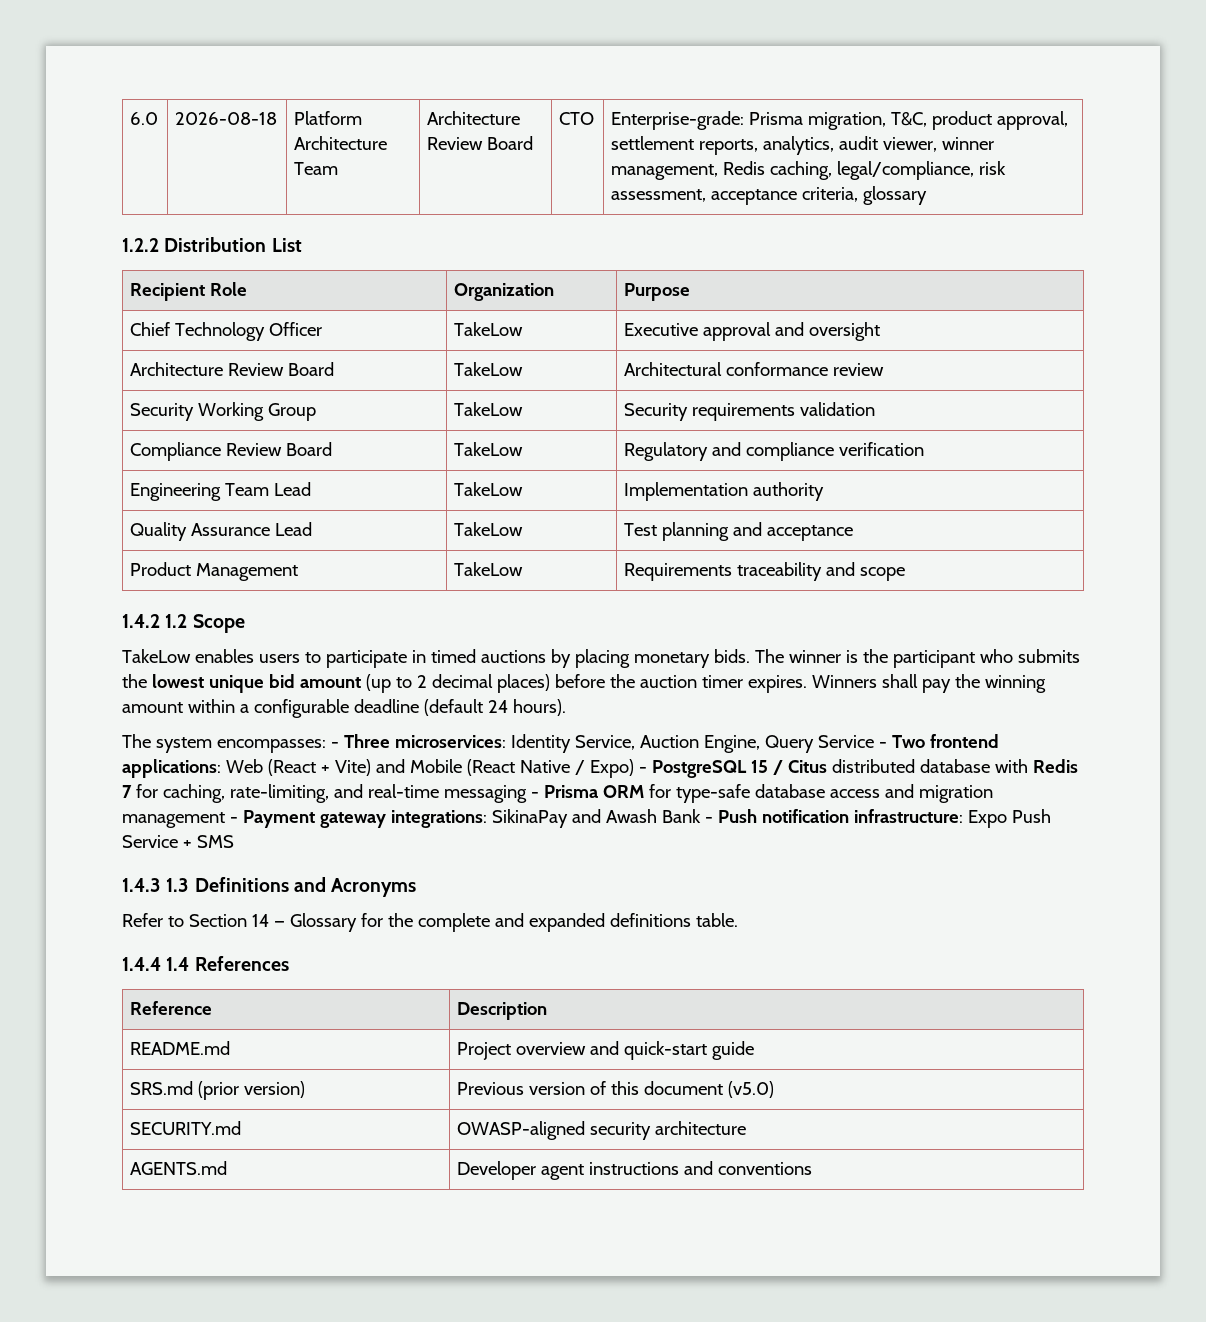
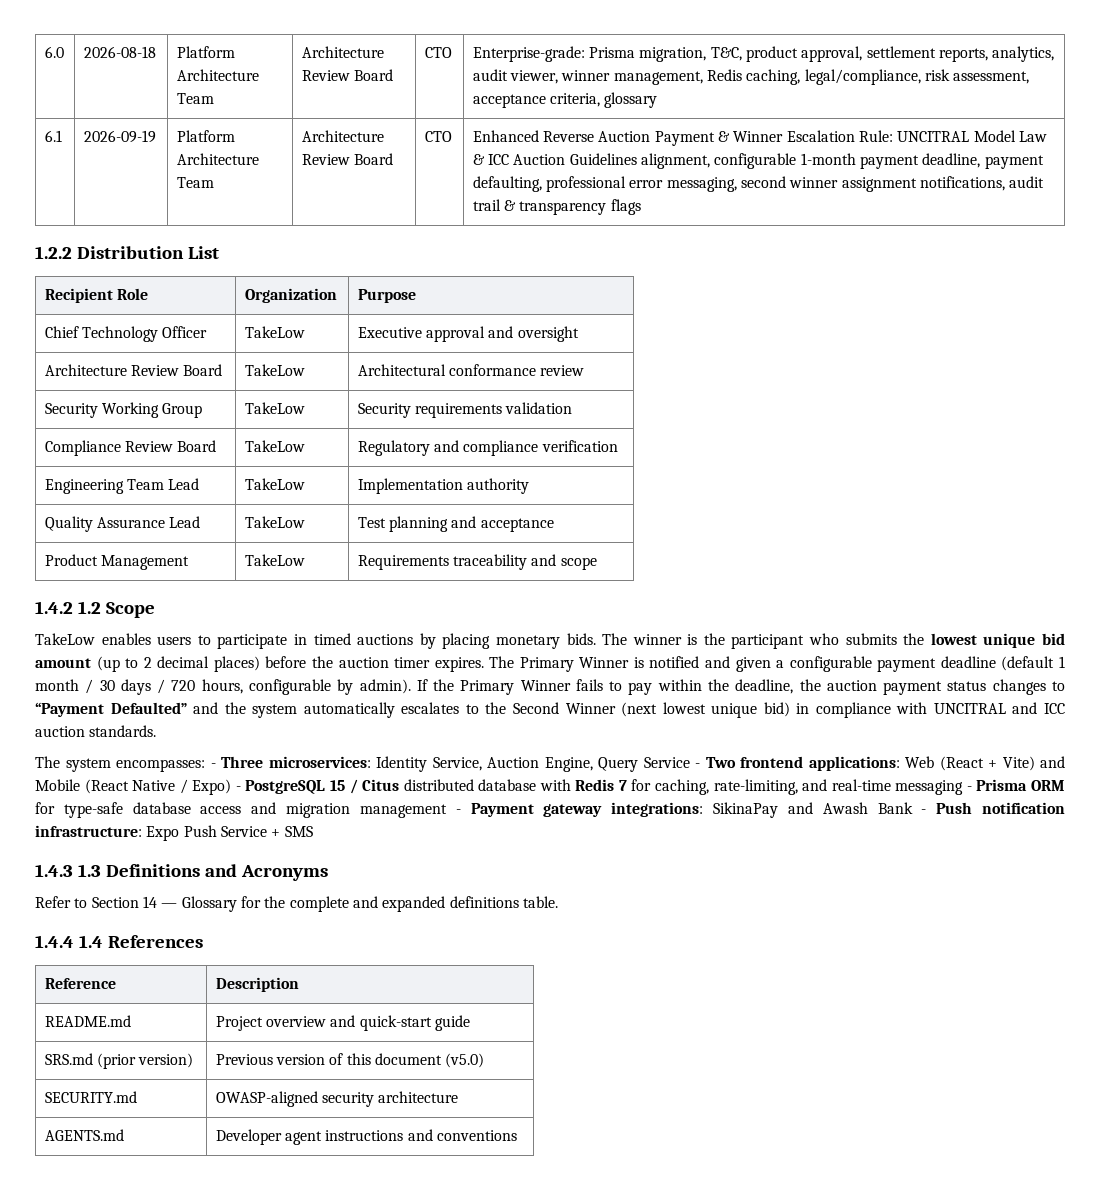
(928, 195) none -> [44,130,62,142] [83,130,156,143] [176,130,235,142] [176,153,259,165] [176,177,214,188] [301,130,384,142] [301,153,394,165] [424,131,452,142] [472,130,1048,146] [472,153,1044,169] [472,176,1045,192] [472,199,641,215] // 6.1 | 2026-09-19 | Platform Architecture Team | Architecture Review Board | CTO | Enhanced Reverse Auction Payment & Winner Escalation Rule: UNCITRAL Model Law & ICC Auction Guidelines alignment, configurable 1-month payment deadline, payment defaulting, professional error messaging, second winner assignment notifications, audit trail & transparency flags
[811,674,1046,693] [122,699,235,713] Winners shall pay the winning amount within -> [489,656,771,672] The Primary Winner is notified and given
(349, 708) none -> [877,658,937,672] payment
[487,699,566,716] 24 hours). -> [1059,656,1066,668] [35,679,1065,695] [35,702,1065,718] [35,725,157,737] 1 month / 30 days / 720 hours, configurable by admin). If the Primary Winner fails to pay within the deadline, the auction payment status changes to “Payment Defaulted” and the system automatically escalates to the Second Winner (next lowest unique bid) in compliance with UNCITRAL and ICC auction standards.

